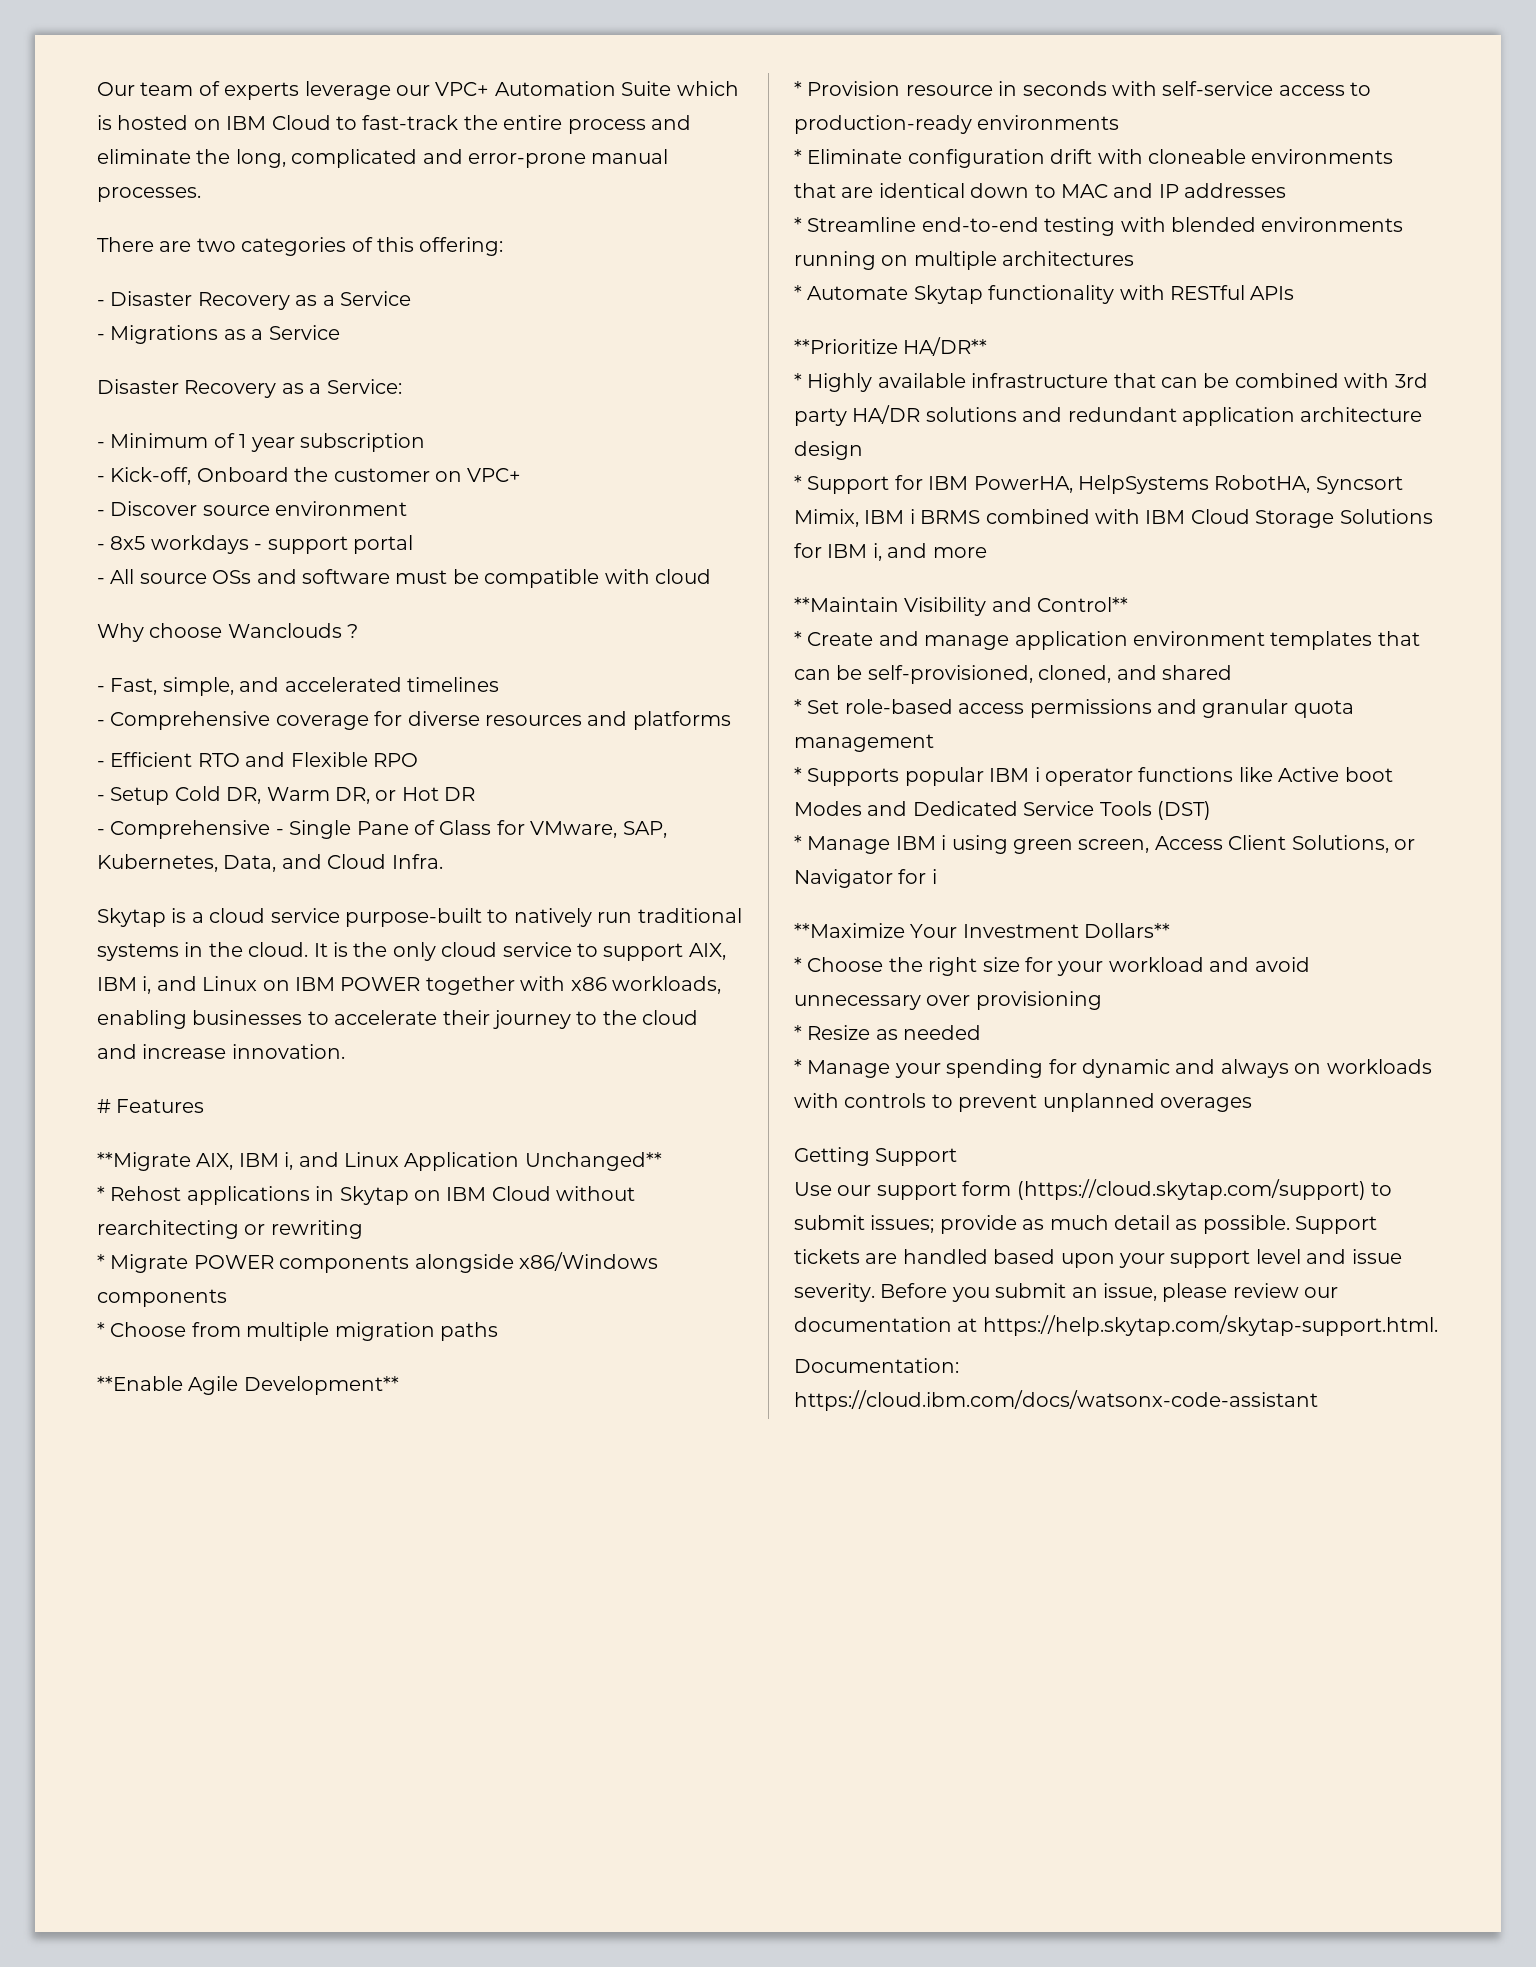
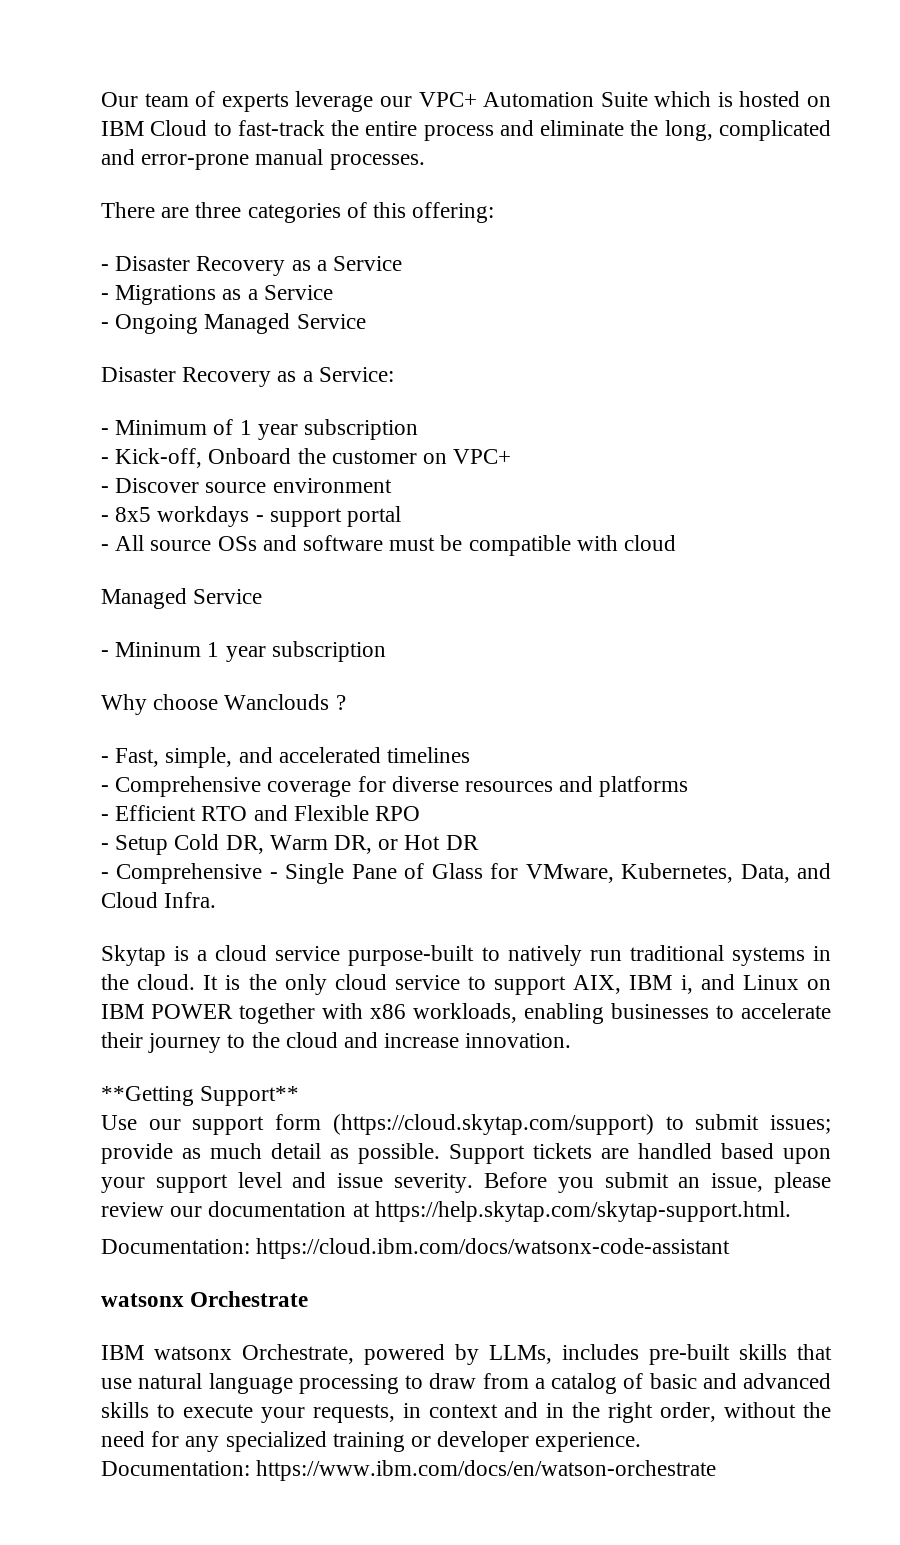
[196,238,236,252] two -> [195,202,242,218] three
(340, 332) none -> [101,313,366,334] // - Ongoing Managed Service
(711, 576) none -> [101,588,263,609] [101,641,386,662] // Managed Service // - Mininum 1 year subscription
[622,821,667,838] SAP, -> (614, 873) none
[97,1099,205,1113] [97,1152,662,1171] [97,1186,636,1205] [97,1220,363,1239] [97,1252,658,1273] [97,1289,227,1307] [97,1322,498,1341] [97,1376,399,1395] [794,81,1372,96] [794,115,1120,134] [794,149,1394,168] [794,183,1287,198] [794,217,1404,236] [794,251,1135,270] [794,285,1295,304] [794,337,988,356] [794,373,1428,392] [794,405,1423,426] [794,441,863,460] [794,475,1403,494] [794,509,1433,528] [794,543,987,561] [794,597,1129,616] [794,631,1420,650] [794,665,1232,684] [794,699,1354,718] [794,734,934,752] [794,767,1393,786] [794,801,1211,820] [794,835,1415,854] [794,869,937,888] [794,923,1171,938] [794,957,1310,976] [794,991,1102,1010] [794,1025,982,1040] [794,1059,1432,1078] [794,1093,1252,1112] [794,1147,958,1166] # Features // **Migrate AIX, IBM i, and Linux Application Unchanged** // * Rehost applications in Skytap on IBM Cloud without rearchitecting or rewriting // * Migrate POWER components alongside x86/Windows components // * Choose from multiple migration paths // **Enable Agile Development** // * Provision resource in seconds with self-service access to production-ready environments // * Eliminate configuration drift with cloneable environments that are identical down to MAC and IP addresses // * Streamline end-to-end testing with blended environments running on multiple architectures // * Automate Skytap functionality with RESTful APIs // **Prioritize HA/DR** // * Highly available infrastructure that can be combined with 3rd party HA/DR solutions and redundant application architecture design // * Support for IBM PowerHA, HelpSystems RobotHA, Syncsort Mimix, IBM i BRMS combined with IBM Cloud Storage Solutions for IBM i, and more // **Maintain Visibility and Control** // * Create and manage application environment templates that can be self-provisioned, cloned, and shared // * Set role-based access permissions and granular quota management // * Supports popular IBM i operator functions like Active boot Modes and Dedicated Service Tools (DST) // * Manage IBM i using green screen, Access Client Solutions, or Navigator for i // **Maximize Your Investment Dollars** // * Choose the right size for your workload and avoid unnecessary over provisioning // * Resize as needed // * Manage your spending for dynamic and always on workloads with controls to prevent unplanned overages // Getting Support -> [101,1086,300,1106] **Getting Support**
(1318, 1400) none -> [101,1291,309,1307] [101,1344,832,1365] [101,1373,831,1394] [101,1402,831,1423] [101,1431,642,1452] [101,1460,717,1481] // watsonx Orchestrate // IBM watsonx Orchestrate, powered by LLMs, includes pre-built skills that use natural language processing to draw from a catalog of basic and advanced skills to execute your requests, in context and in the right order, without the need for any specialized training or developer experience. // Documentation: https://www.ibm.com/docs/en/watson-orchestrate

